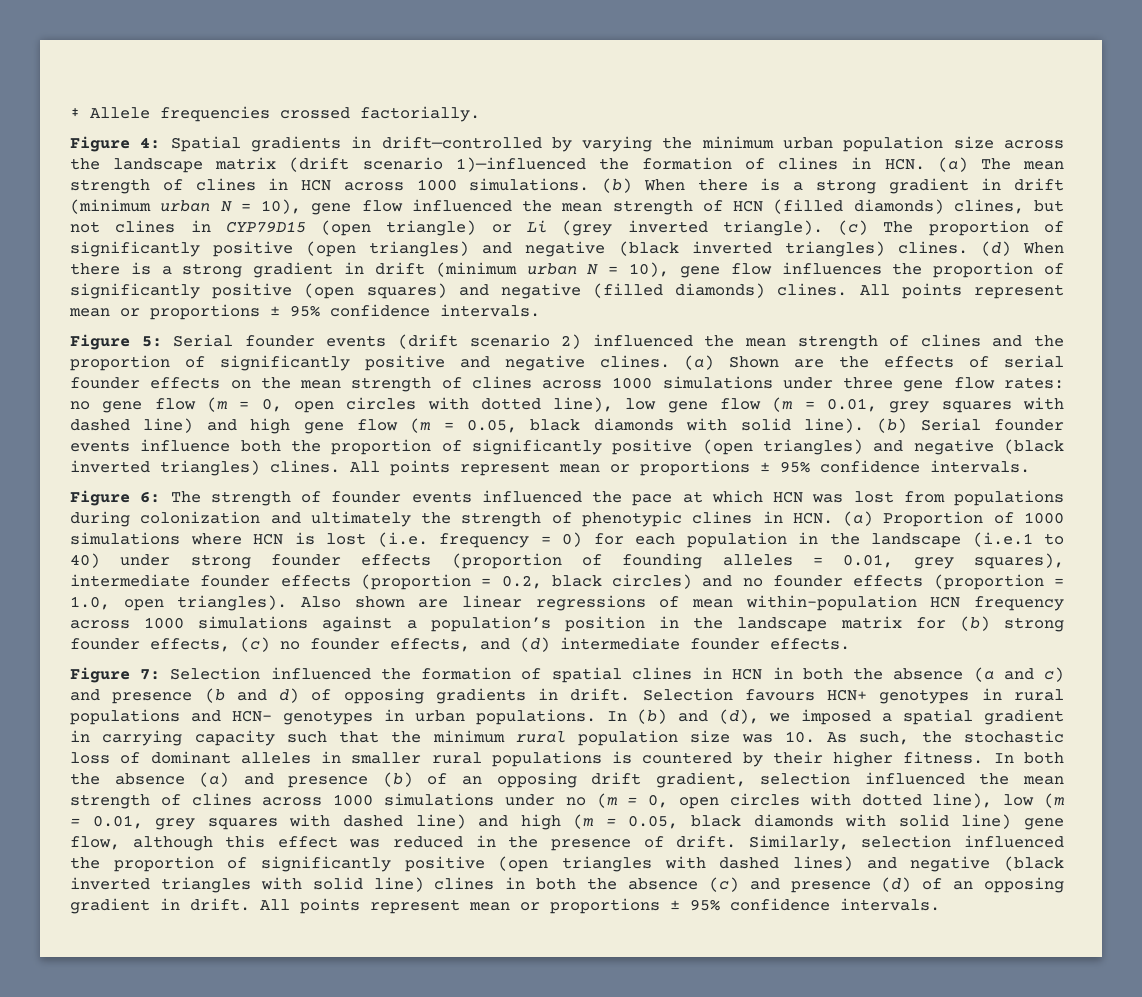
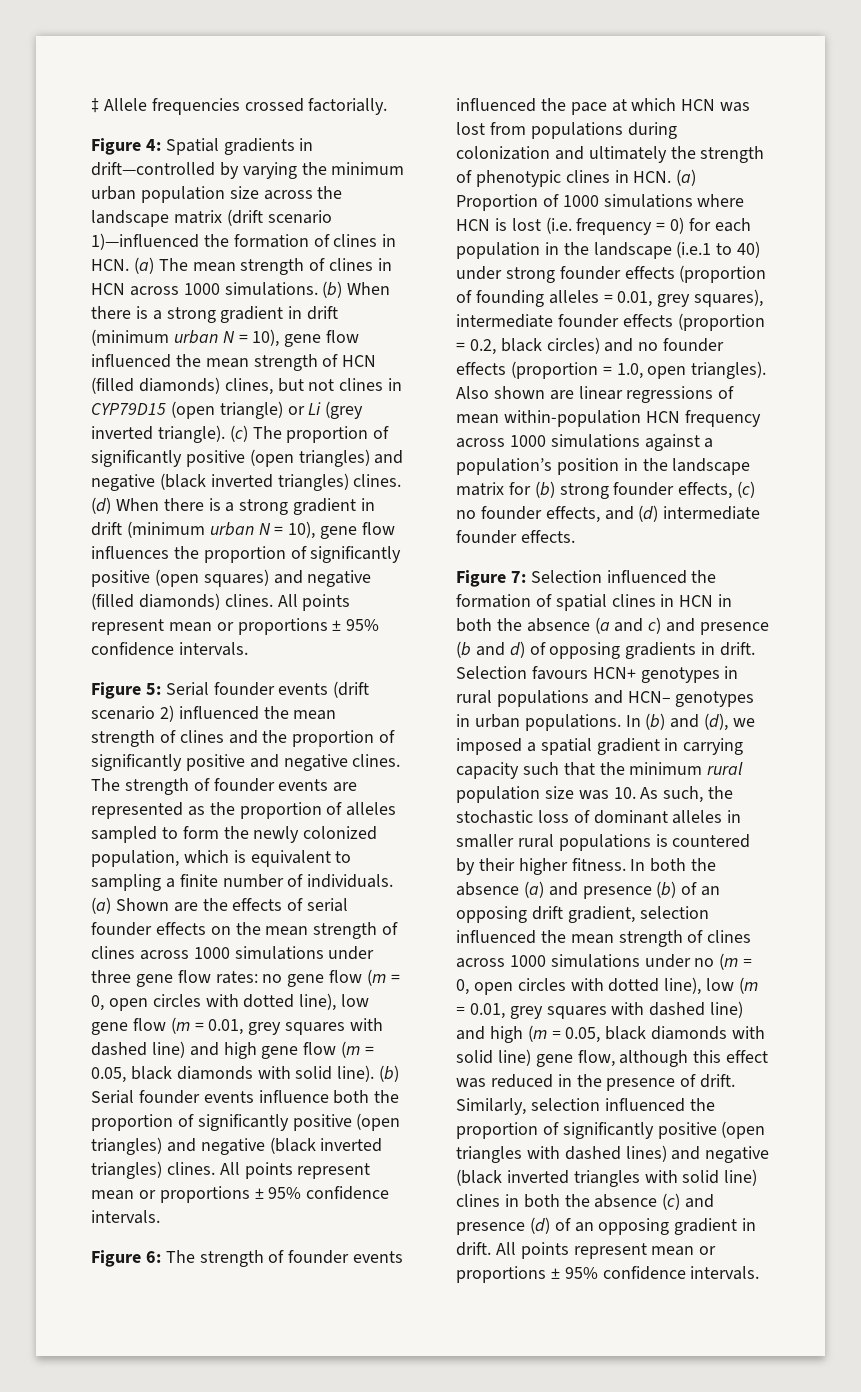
(670, 361) none -> [91,778,358,795] [91,802,397,819] [91,826,378,843] [91,850,352,867] [91,874,394,891] The strength of founder events are represented as the proportion of alleles sampled to form the newly colonized population, which is equivalent to sampling a finite number of individuals.

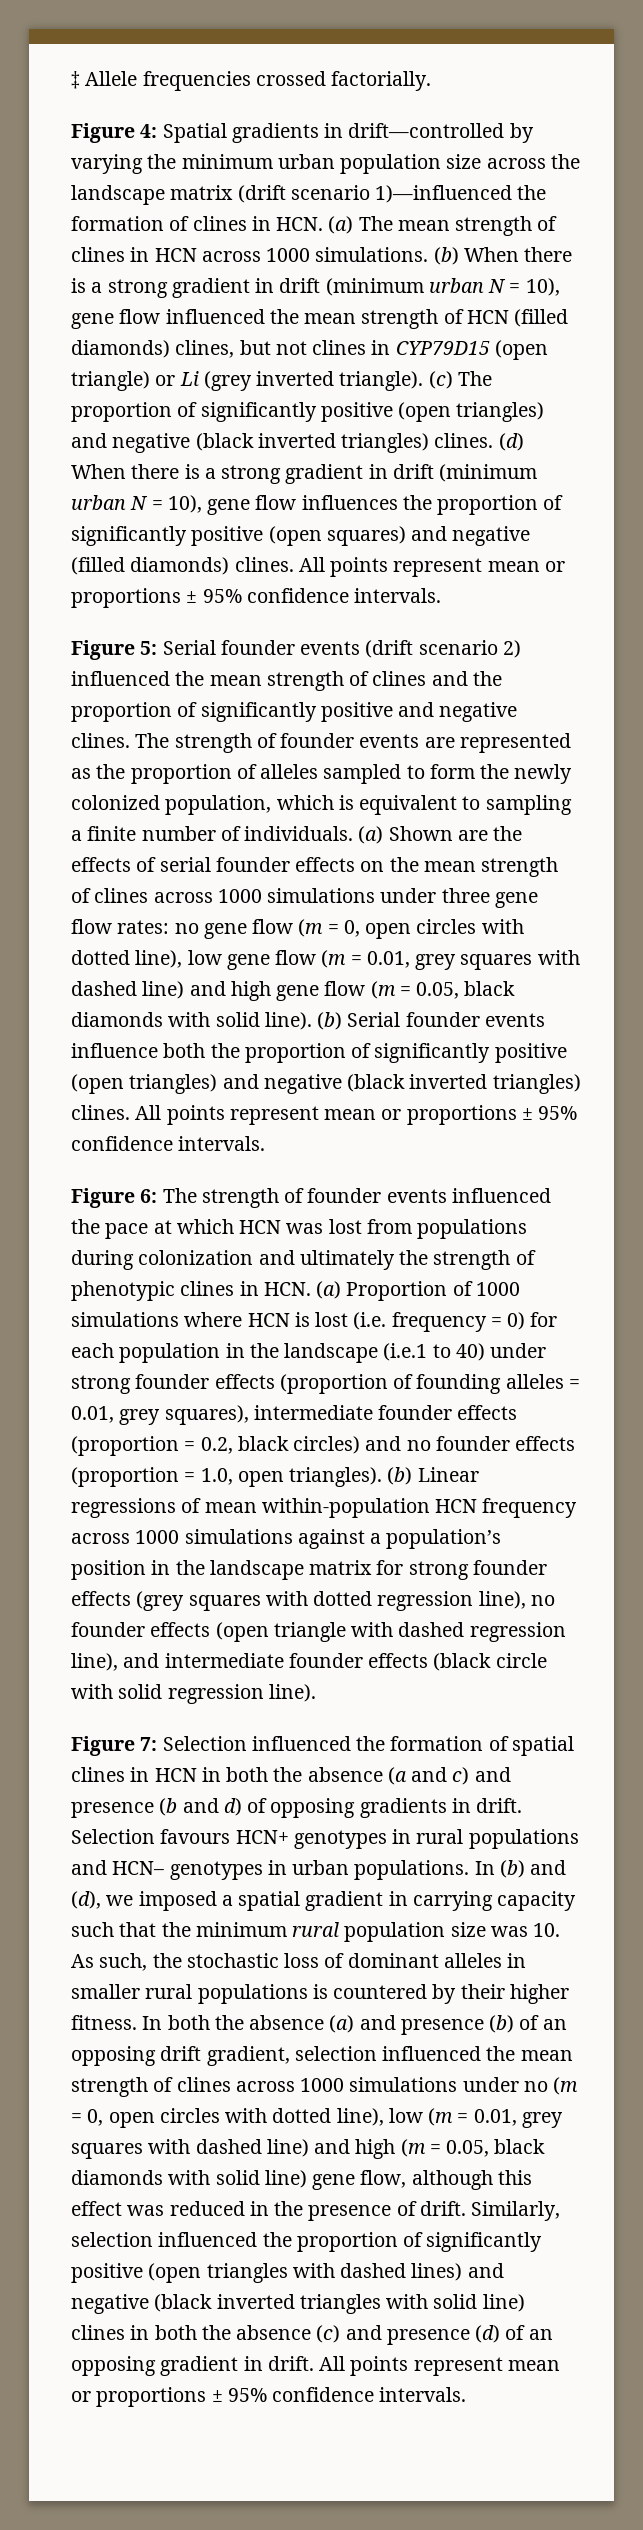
[456,386,623,400] Also shown are linear -> [387,1467,479,1485] (b) Linear
[534,481,756,499] [456,505,761,523] [456,530,575,544] (b) strong founder effects, (c) no founder effects, and (d) intermediate founder effects. -> [408,1560,547,1580] [71,1591,555,1611] [71,1622,566,1642] [71,1653,547,1671] [71,1684,316,1704] strong founder effects (grey squares with dotted regression line), no founder effects (open triangle with dashed regression line), and intermediate founder effects (black circle with solid regression line).

